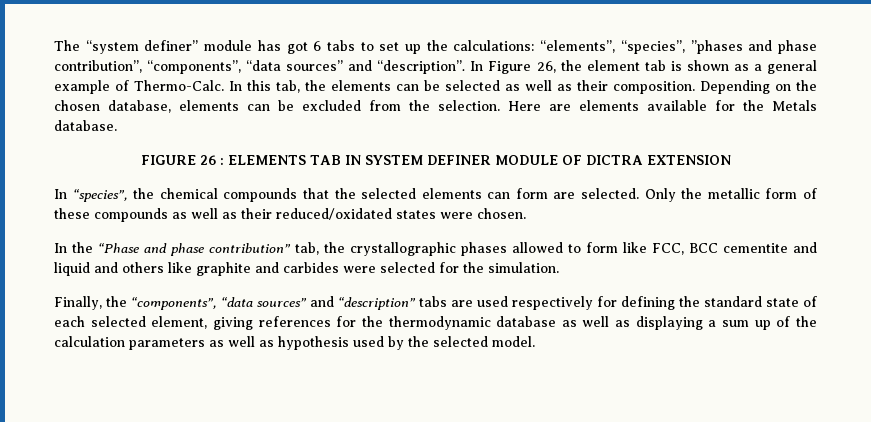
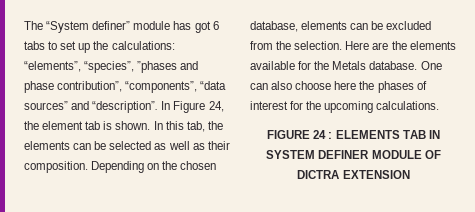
[85,40,139,54] “system -> [46,21,90,33] “System
[536,61,556,73] 26, -> [208,101,224,112] 24,
[686,60,817,74] [54,80,224,94] shown as a general example of Thermo-Calc. -> [115,121,151,130] shown.
(571, 107) none -> [391,41,407,50] the
(117, 125) none -> [420,61,442,70] [250,81,427,93] [250,101,440,113] One can also choose here the phases of interest for the upcoming calculations.
[199,155,216,165] 26 -> [313,130,327,139] 24
[54,188,818,202] [54,208,526,222] [54,242,817,256] [54,262,559,276] [54,296,817,310] [54,316,817,330] [54,336,535,350] // In “species”, the chemical compounds that the selected elements can form are selected. Only the metallic form of these compounds as well as their reduced/oxidated states were chosen. // In the “Phase and phase contribution” tab, the crystallographic phases allowed to form like FCC, BCC cementite and liquid and others like graphite and carbides were selected for the simulation. // Finally, the “components”, “data sources” and “description” tabs are used respectively for defining the standard state of each selected element, giving references for the thermodynamic database as well as displaying a sum up of the calculation parameters as well as hypothesis used by the selected model. -> (410, 174) none

